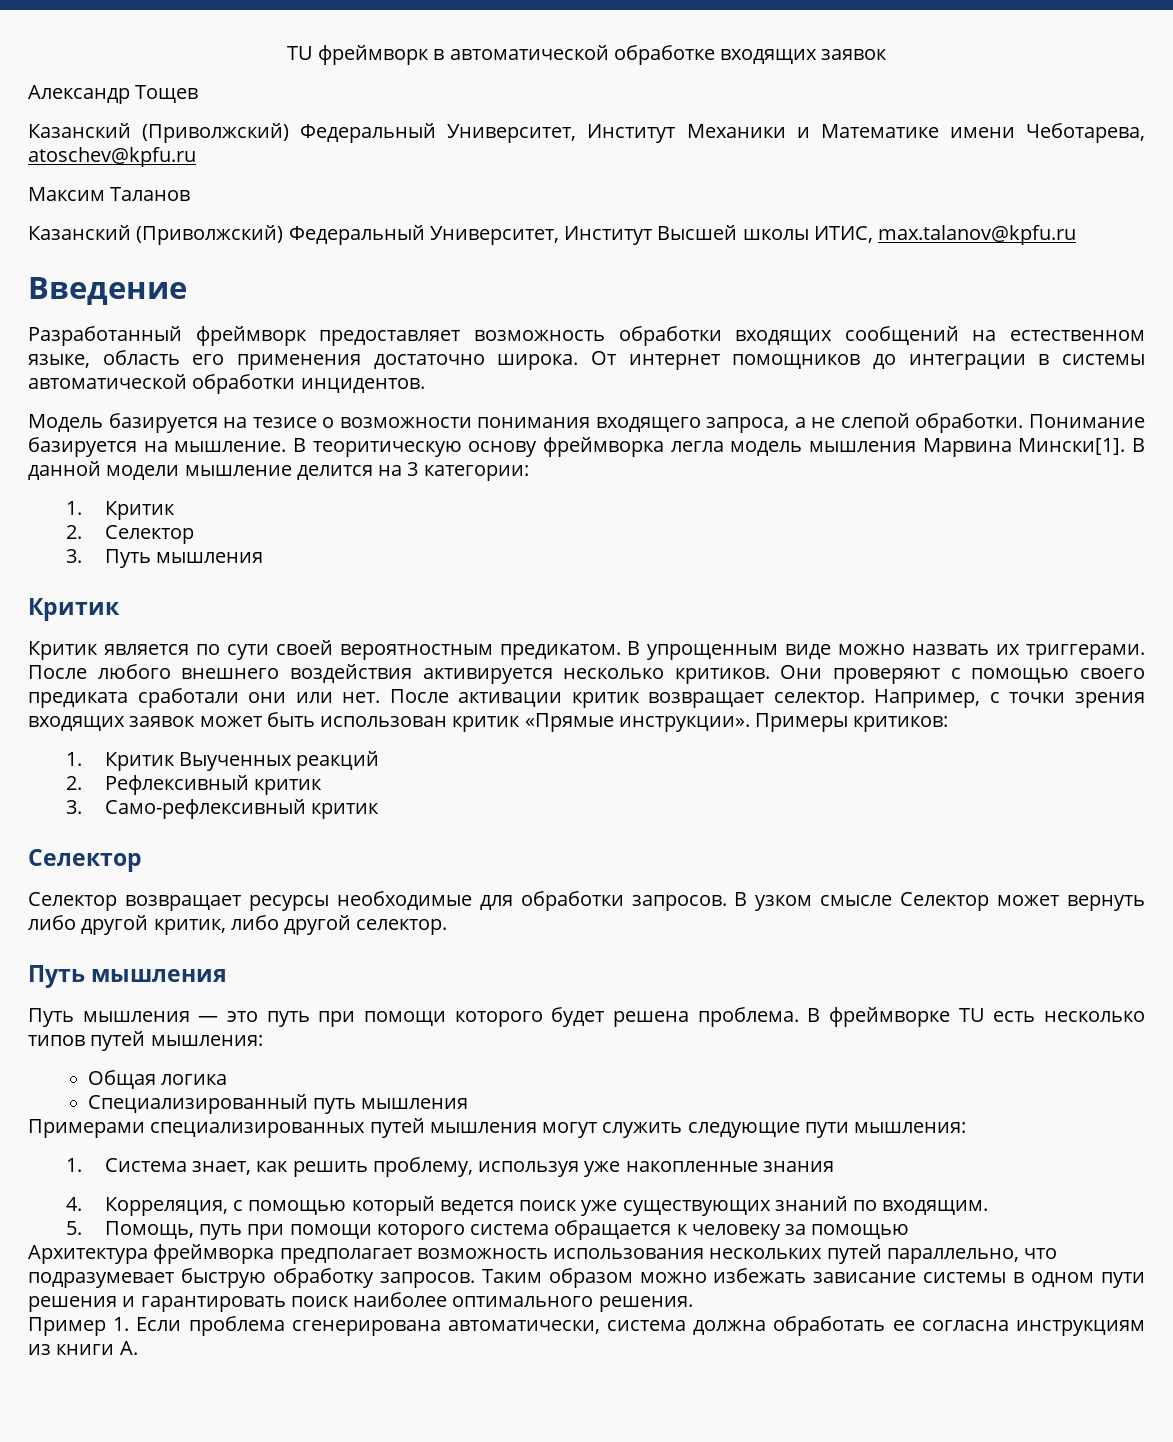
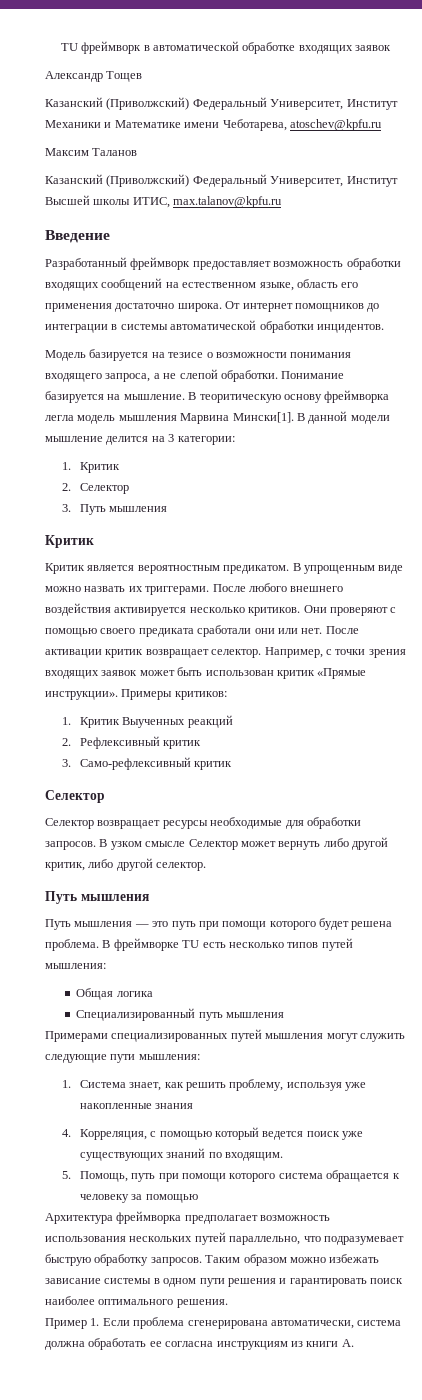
[195,640,333,660] по сути своей -> (135, 568) none

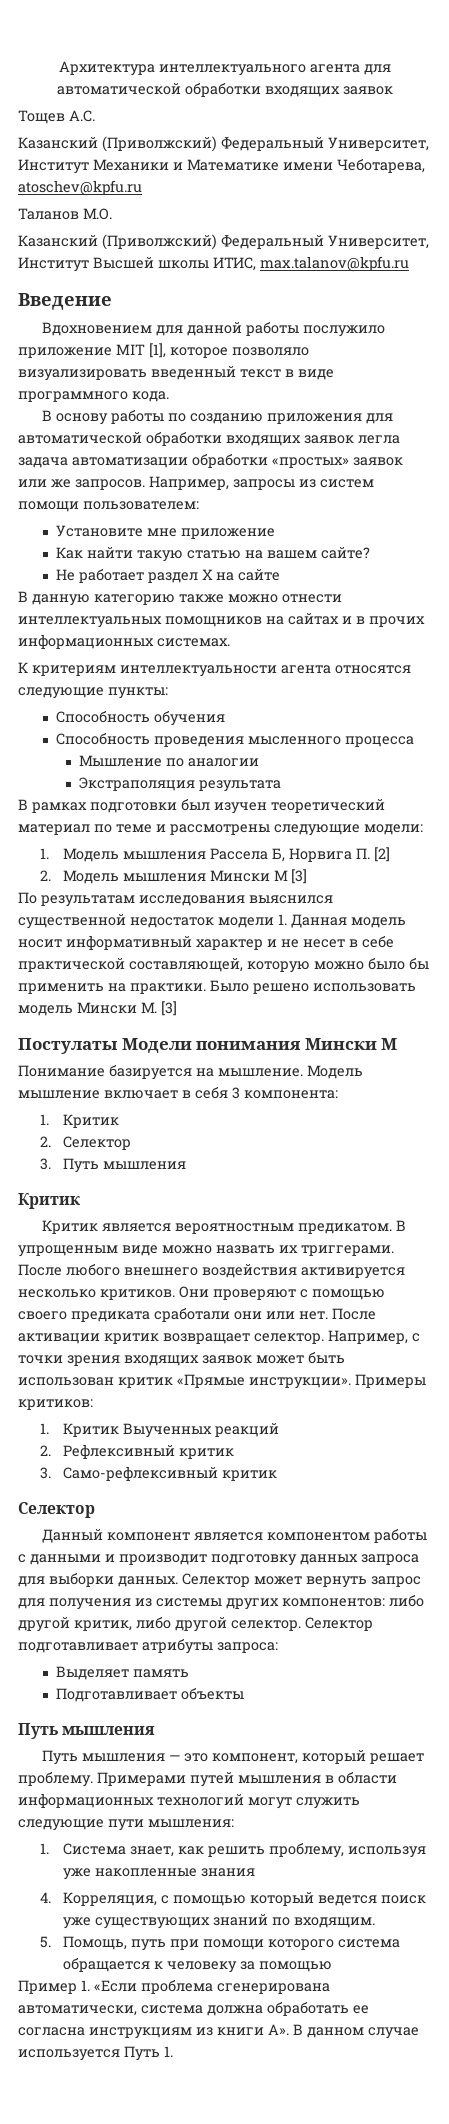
[60,41,296,54] TU фреймворк в автоматической обработке -> [58,61,391,76] [56,83,261,97] Архитектура интеллектуального агента для автоматической обработки
[45,71,103,82] Александр -> (393, 90) none
(143, 76) none -> [69,110,95,122] А.С.
[45,148,89,156] Максим -> (142, 188) none
(138, 152) none -> [83,208,112,220] М.О.
[45,257,401,270] [45,278,359,291] [45,301,380,312] [45,320,384,333] [45,349,352,361] [45,369,345,382] [45,390,390,403] [45,411,390,424] [45,434,235,445] Разработанный фреймворк предоставляет возможность обработки входящих сообщений на естественном языке, область его применения достаточно широка. От интернет помощников до интеграции в системы автоматической обработки инцидентов. // Модель базируется на тезисе о возможности понимания входящего запроса, а не слепой обработки. Понимание базируется на мышление. В теоритическую основу фреймворка легла модель мышления Марвина Мински[1]. В данной модели мышление делится на 3 категории: -> [42,322,386,337] [18,343,309,358] [18,366,334,381] [18,391,169,402] [42,410,394,425] [18,432,400,446] [18,454,403,468] [18,476,374,490] [18,501,199,512] [56,525,276,539] [56,547,371,562] [56,569,281,583] [18,591,342,606] [18,613,425,628] [18,634,230,649] [18,662,411,677] [18,687,168,699] [56,711,226,726] [56,733,415,747] [78,755,259,767] [78,777,281,792] [18,799,385,814] [18,824,423,836] [40,847,390,862] [40,869,307,884] [18,892,333,907] [18,914,406,929] [18,935,394,950] [18,958,429,973] [18,980,416,994] [18,1001,177,1016] [18,1038,398,1054] [18,1065,363,1080] [18,1087,338,1099] Вдохновением для данной работы послужило приложение MIT [1], которое позволяло визуализировать введенный текст в виде программного кода. // В основу работы по созданию приложения для автоматической обработки входящих заявок легла задача автоматизации обработки «простых» заявок или же запросов. Например, запросы из систем помощи пользователем: // Установите мне приложение // Как найти такую статью на вашем сайте? // Не работает раздел Х на сайте // В данную категорию также можно отнести интеллектуальных помощников на сайтах и в прочих информационных системах. // К критериям интеллектуальности агента относятся следующие пункты: // Способность обучения // Способность проведения мысленного процесса // Мышление по аналогии // Экстраполяция результата // В рамках подготовки был изучен теоретический материал по теме и рассмотрены следующие модели: // 1. Модель мышления Рассела Б, Норвига П. [2] // 2. Модель мышления Мински М [3] // По результатам исследования выяснился существенной недостаток модели 1. Данная модель носит информативный характер и не несет в себе практической составляющей, которую можно было бы применить на практики. Было решено использовать модель Мински М. [3] // Постулаты Модели понимания Мински М // Понимание базируется на мышление. Модель мышление включает в себя 3 компонента:
[45,817,361,829] [45,839,321,850] Селектор возвращает ресурсы необходимые для обработки запросов. В узком смысле Селектор может вернуть -> [42,1529,428,1543] [18,1554,419,1566] [18,1573,421,1588] [18,1598,385,1610] Данный компонент является компонентом работы с данными и производит подготовку данных запроса для выборки данных. Селектор может вернуть запрос для получения из системы других компонентов:
(207, 866) none -> [305,1617,373,1631] [18,1639,278,1654] [56,1666,190,1680] [56,1688,245,1702] Селектор подготавливает атрибуты запроса: // Выделяет память // Подготавливает объекты
[171,918,393,930] [45,938,353,951] [45,963,106,969] [76,988,153,1000] [76,1008,284,1021] [45,1029,324,1042] путь при помощи которого будет решена проблема. В фреймворке TU есть несколько типов путей мышления: // Общая логика // Специализированный путь мышления // Примерами специализированных путей мышления -> [212,1750,425,1764] [18,1772,397,1787] [18,1793,244,1808] компонент, который решает проблему. Примерами путей мышления в области информационных технологий
[45,1211,331,1224] [45,1232,404,1245] [45,1254,380,1266] [45,1278,403,1287] [45,1296,228,1308] // Архитектура фреймворка предполагает возможность использования нескольких путей параллельно, что подразумевает быструю обработку запросов. Таким образом можно избежать зависание системы в одном пути решения и гарантировать поиск наиболее оптимального решения. -> (332, 1966) none
[102,1318,130,1326] Если -> [94,1980,137,1992] «Если
[341,1339,354,1347] А. -> [268,2024,419,2039] [18,2046,173,2061] А». В данном случае используется Путь 1.

